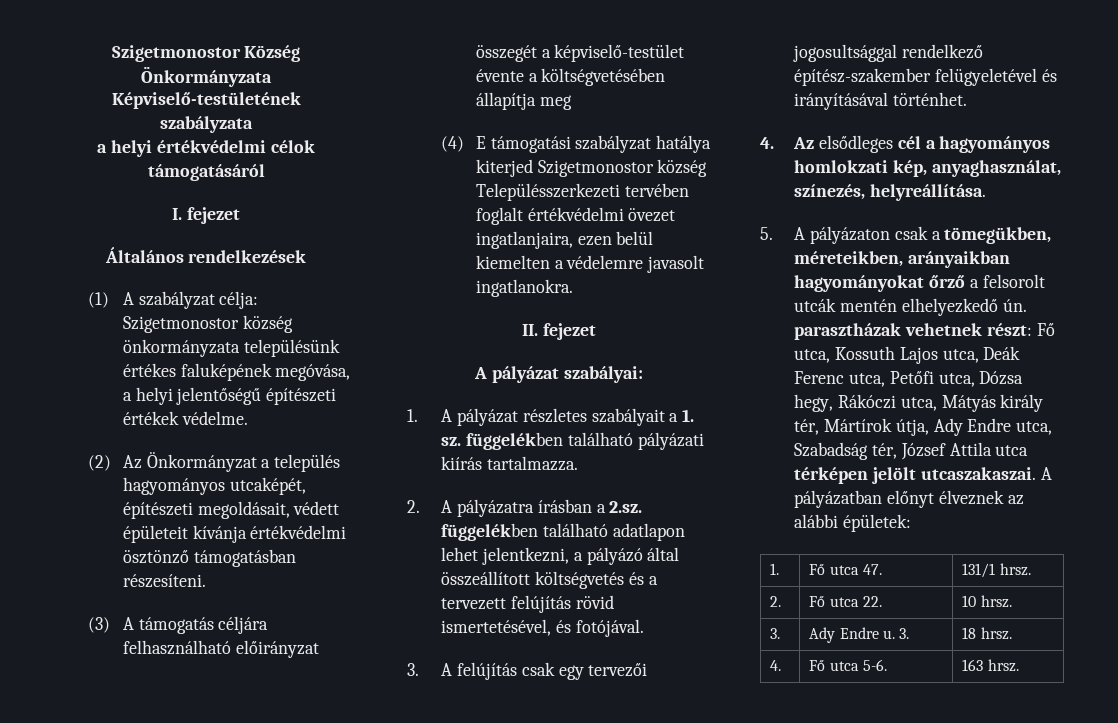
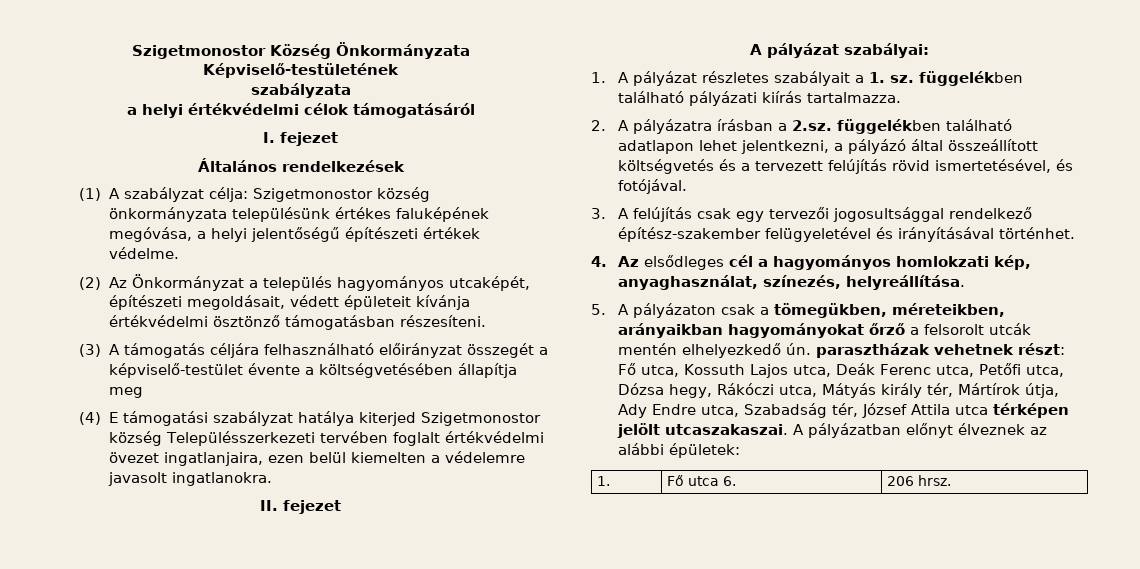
[863,564,883,575] [962,563,1031,578] [770,596,782,607] [809,596,883,607] [962,595,1012,608] [770,628,781,639] [809,627,910,643] [962,627,1012,640] [770,660,782,671] [809,659,888,671] [962,659,1019,672] 47. | 131/1 hrsz. // 2. | Fő utca 22. | 10 hrsz. // 3. | Ady Endre u. 3. | 18 hrsz. // 4. | Fő utca 5-6. | 163 hrsz. -> [723,476,737,486] [887,475,952,486] 6. | 206 hrsz.

